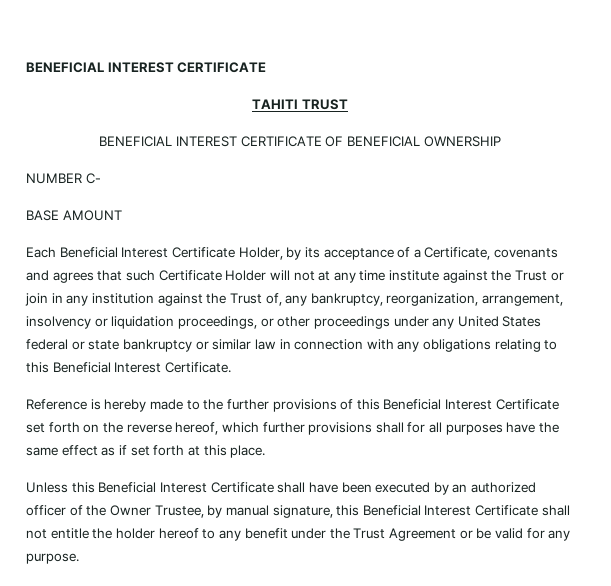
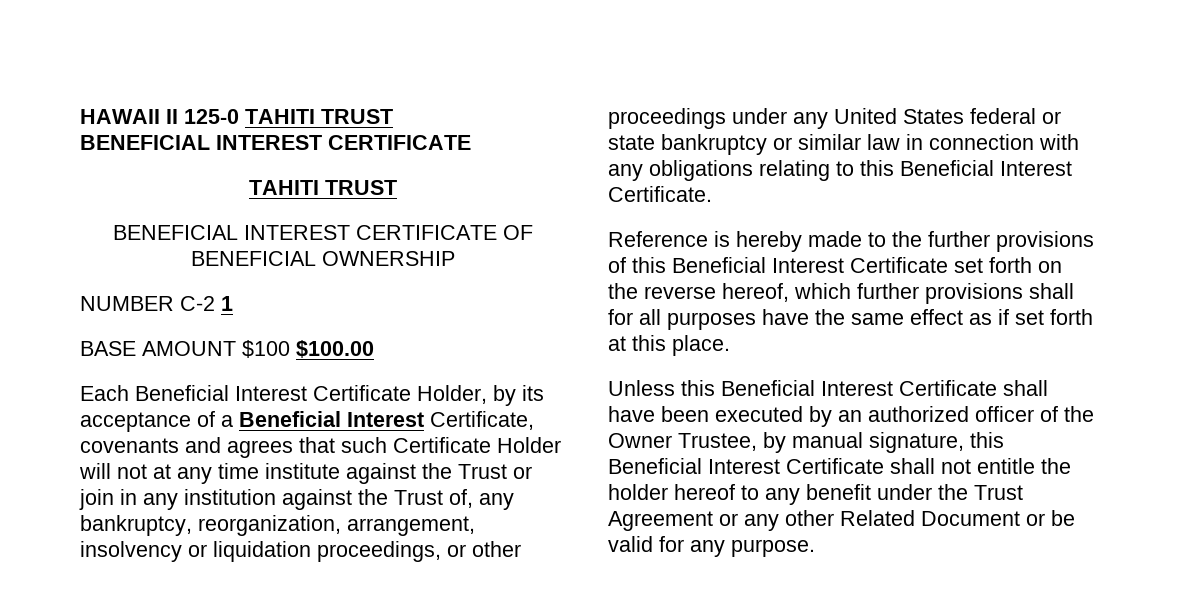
(26, 67) none -> [80,109,393,124] HAWAII II 125-0 TAHITI TRUST //
[85,173,101,184] C- -> [180,296,233,311] C-2 1
(122, 215) none -> [242,340,374,358] $100 $100.00
(421, 253) none -> [239,411,424,427] Beneficial Interest
(473, 534) none -> [744,510,1045,531] any other Related Document or

